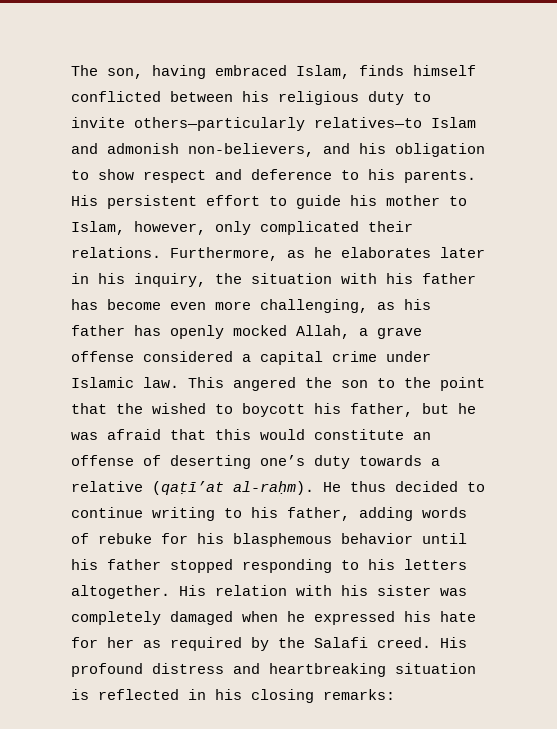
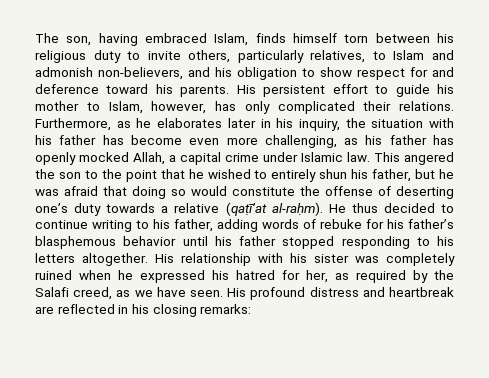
[71,91,161,102] conflicted -> [344,34,369,43] torn
[134,117,422,131] others—particularly relatives—to -> [188,50,386,63] others, particularly relatives, to
(206, 176) none -> [410,67,428,77] for
[341,170,359,180] to -> [106,84,149,94] toward
(206, 228) none -> [215,101,236,111] has
[377,327,422,339] [71,351,251,362] grave offense considered a -> (176, 158) none
[116,403,143,414] the -> [188,169,204,179] he
[242,403,305,417] boycott -> [271,169,348,182] entirely shun
[215,429,251,440] this -> [132,186,186,199] doing so
[413,432,431,440] an -> [300,186,320,196] the
(224, 538) none -> [408,219,454,229] father’s
[215,585,287,596] relation -> [181,253,251,266] relationship
[170,611,233,625] damaged -> [35,270,72,280] ruined
[440,611,476,622] [71,637,134,648] hate for her -> [236,270,328,283] hatred for her,
[377,637,431,648] creed. -> [73,287,223,300] creed, as we have seen.
[269,663,476,677] [71,689,89,700] heartbreaking situation is -> [388,287,454,297] [35,306,54,314] heartbreak are

